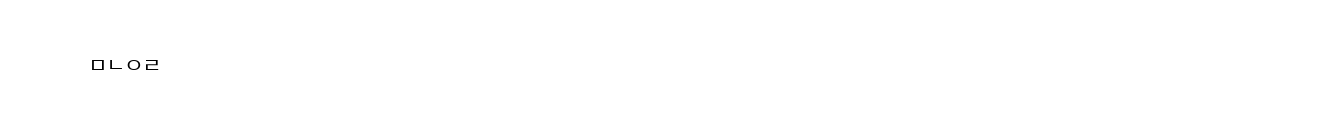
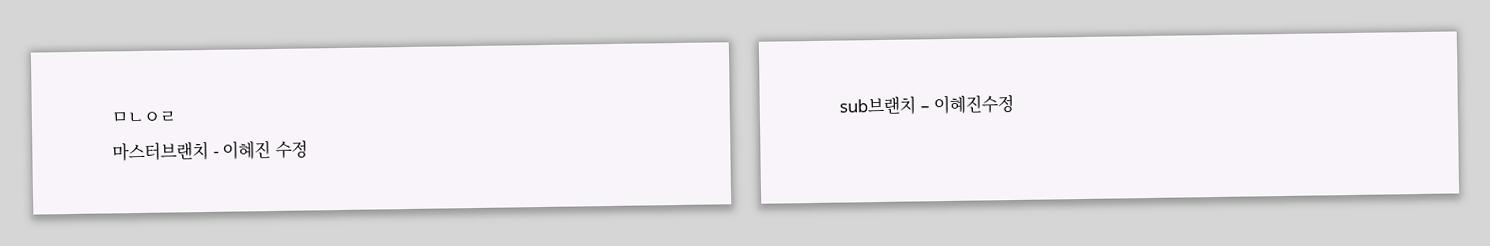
(161, 65) none -> [112,140,308,162] [839,93,1015,116] // 마스터브랜치 - 이혜진 수정 // sub브랜치 – 이혜진수정

